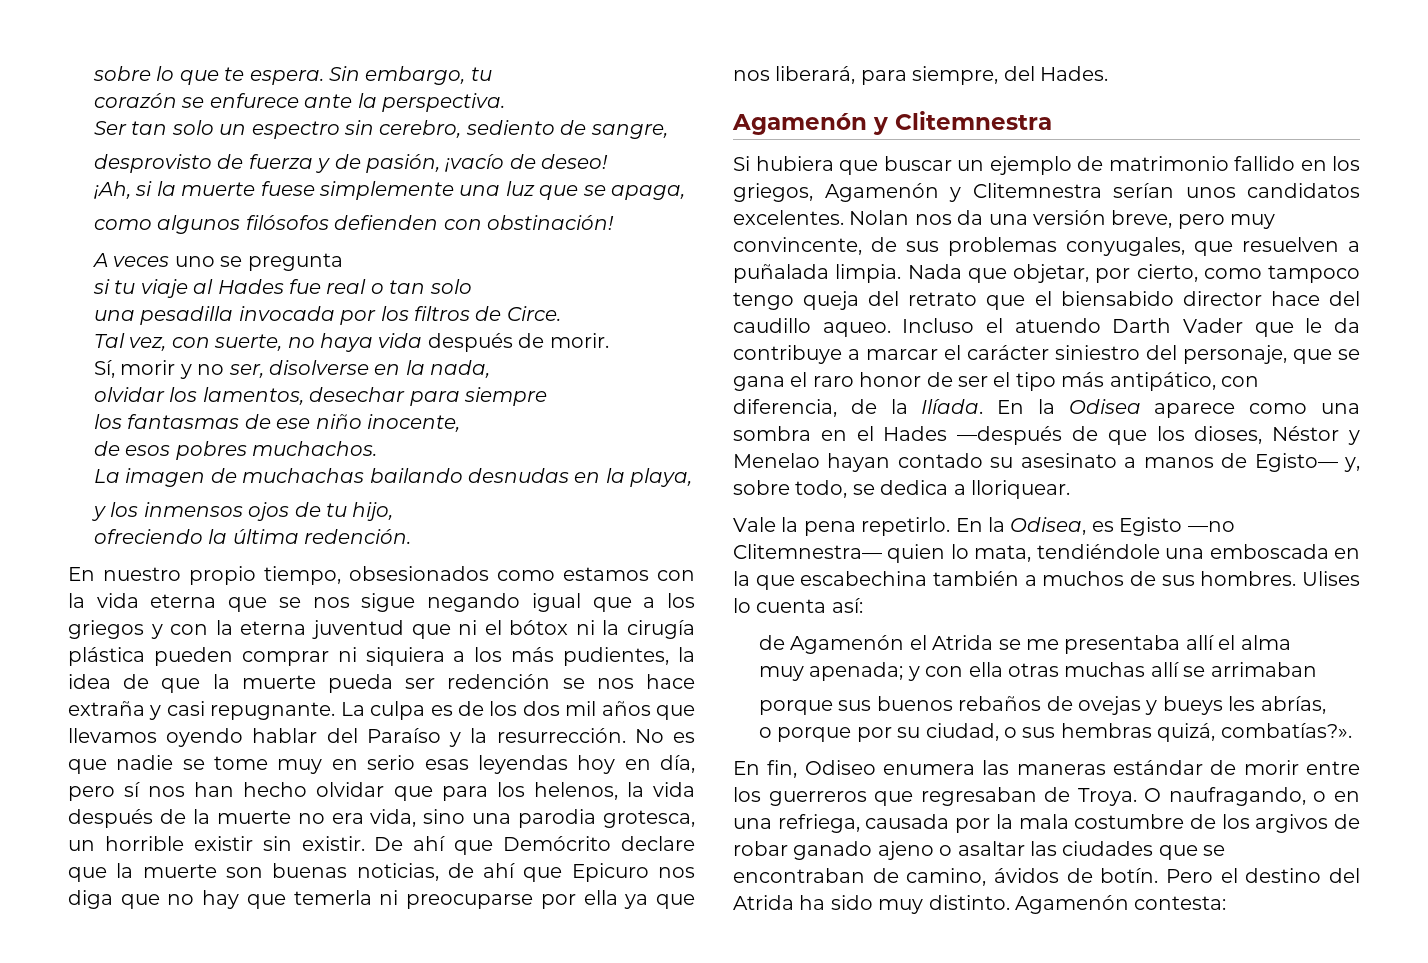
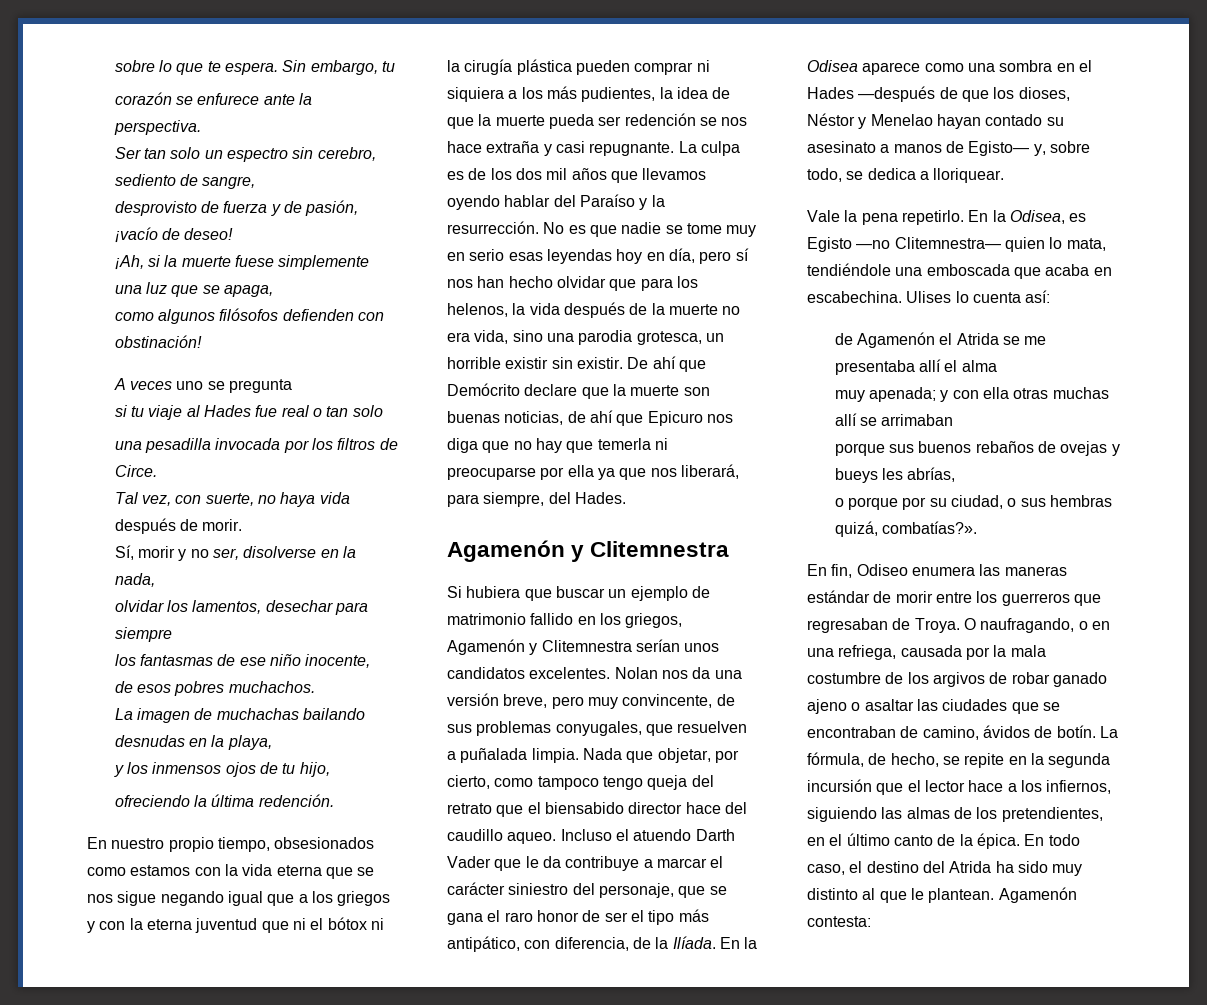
[1334,548,1360,559] [733,571,1297,590] en la que escabechina también a muchos de sus hombres. -> [1013,264,1112,279] [807,291,902,303] que acaba en escabechina.
[1166,869,1213,883] Pero -> [1099,726,1118,738] [807,752,1111,768] [807,779,1112,795] [807,807,1103,822] [807,833,1080,849] [807,864,845,875] La fórmula, de hecho, se repite en la segunda incursión que el lector hace a los infiernos, siguiendo las almas de los pretendientes, en el último canto de la épica. En todo caso,
[928,895,1010,910] distinto. -> [807,888,995,903] distinto al que le plantean.

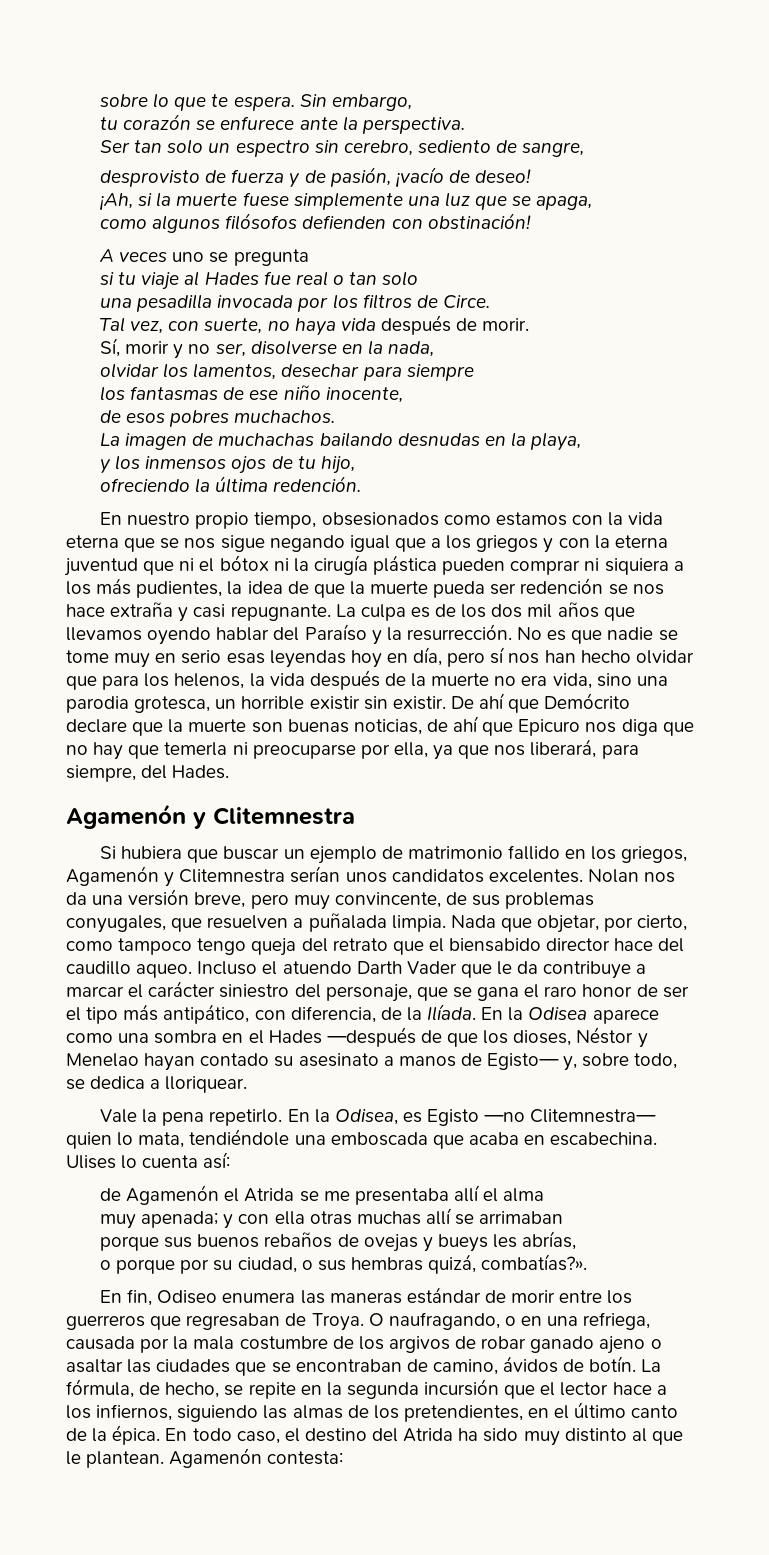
[382,61,396,72] tu // -> [99,117,118,130] // tu
[567,465,594,477] ella -> [393,742,428,758] ella,

